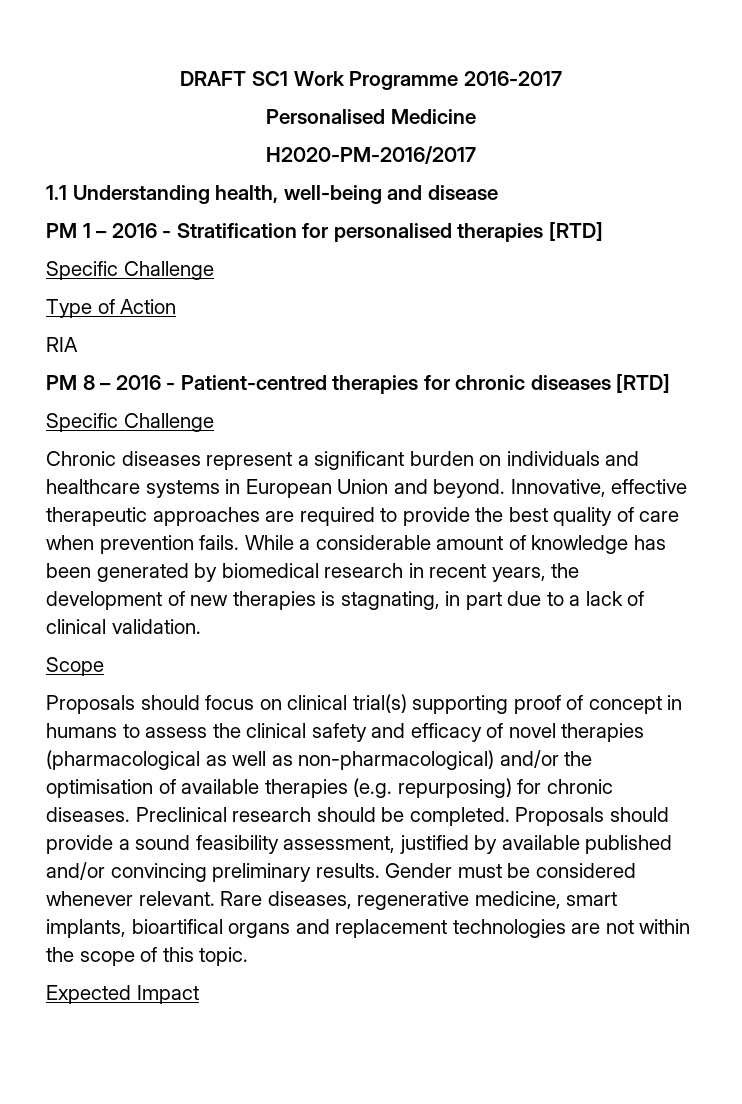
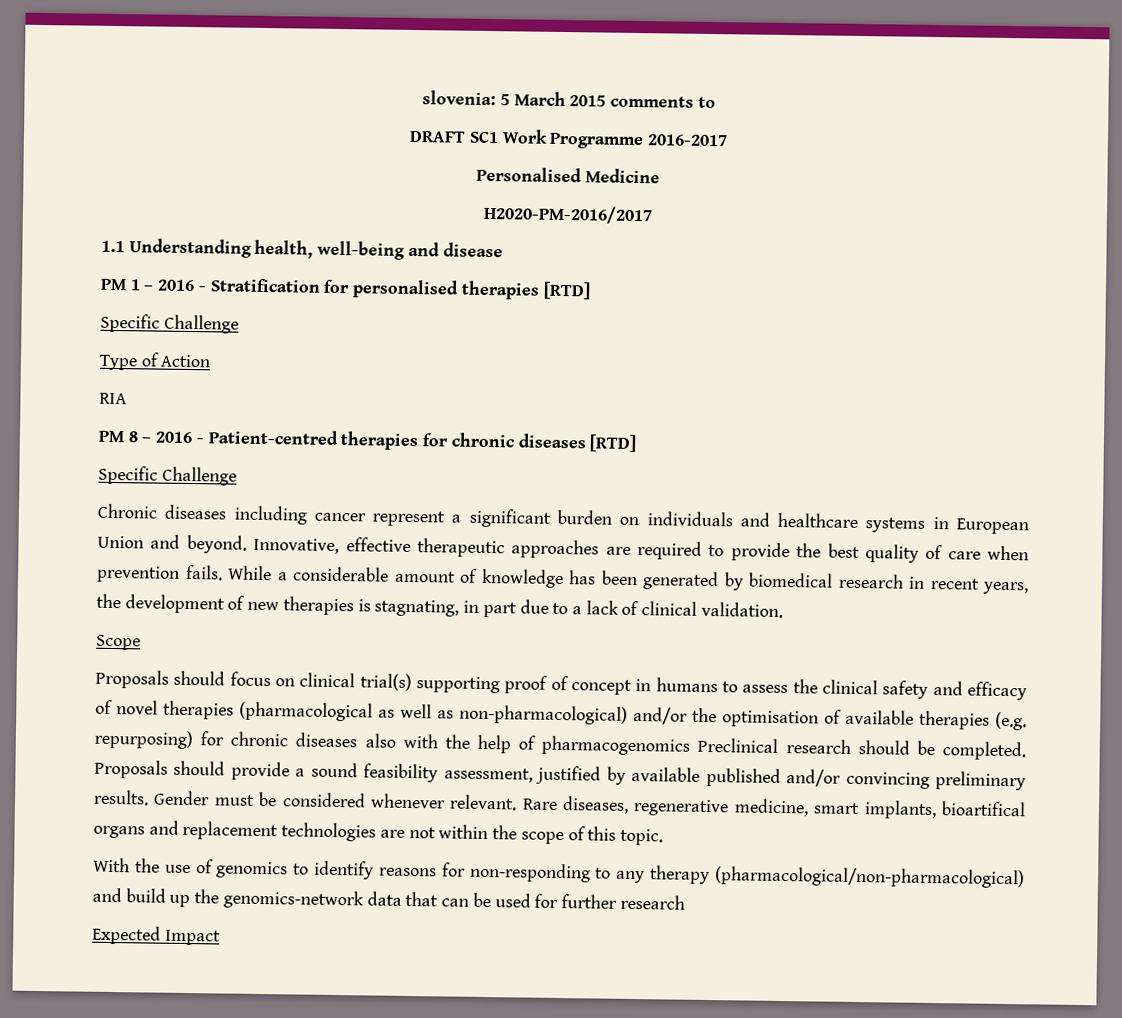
(180, 78) none -> [422,90,716,109] slovenia: 5 March 2015 comments to //
(201, 458) none -> [233,505,366,525] including cancer
[46,807,130,822] diseases. -> [295,732,691,756] diseases also with the help of pharmacogenomics
(249, 956) none -> [93,857,1025,889] [92,887,685,910] // With the use of genomics to identify reasons for non-responding to any therapy (pharmacological/non-pharmacological) and build up the genomics-network data that can be used for further research

